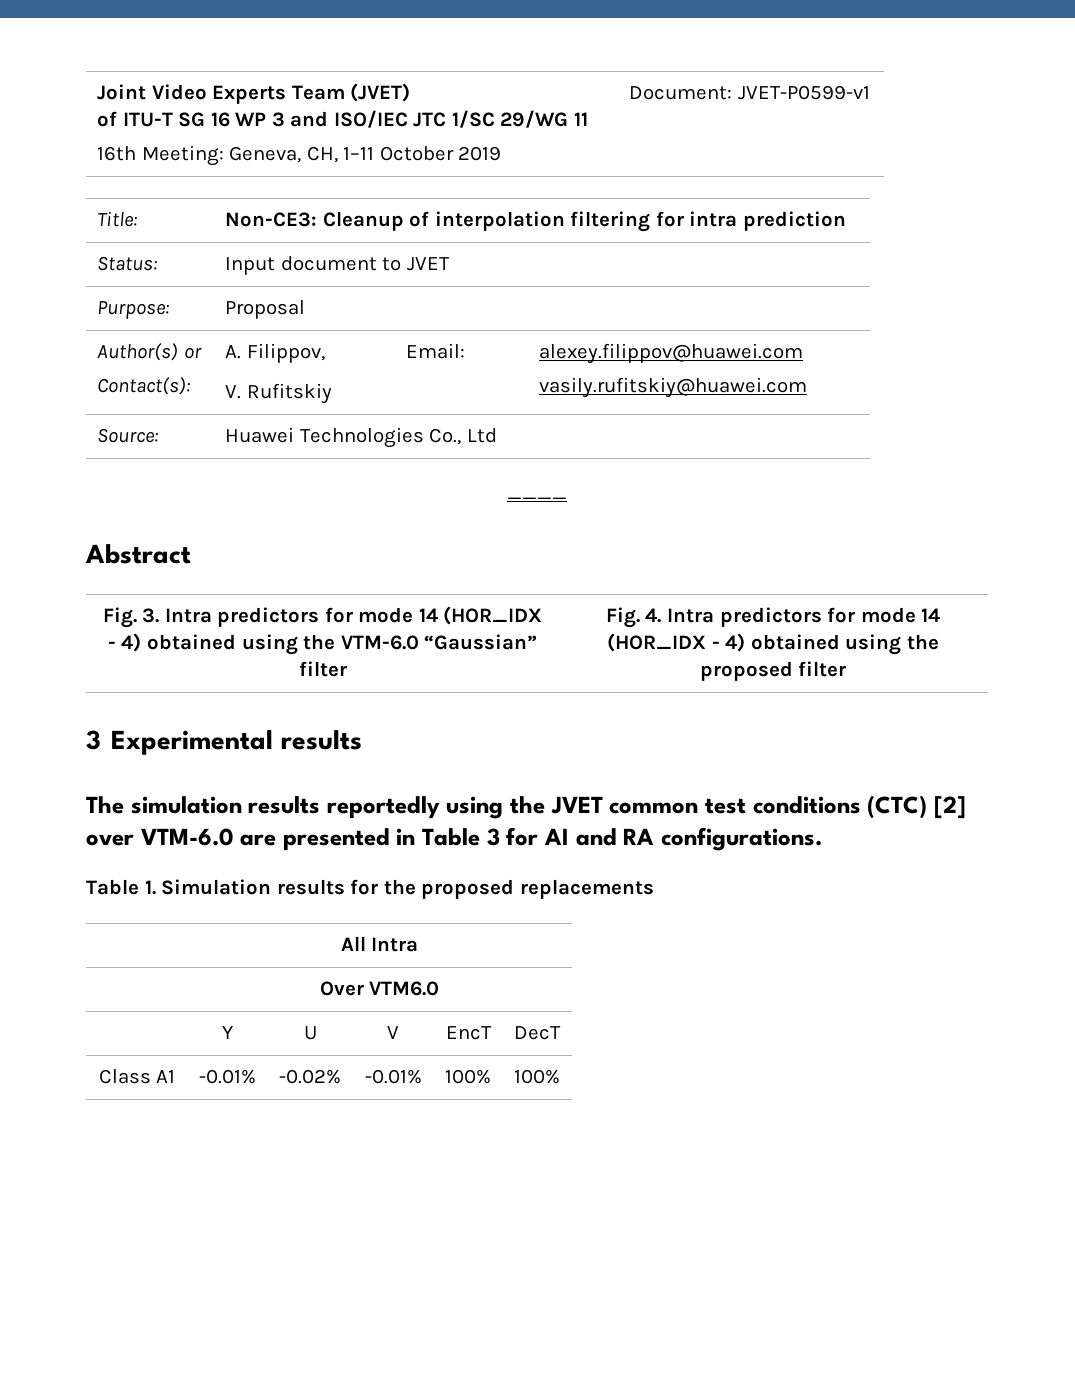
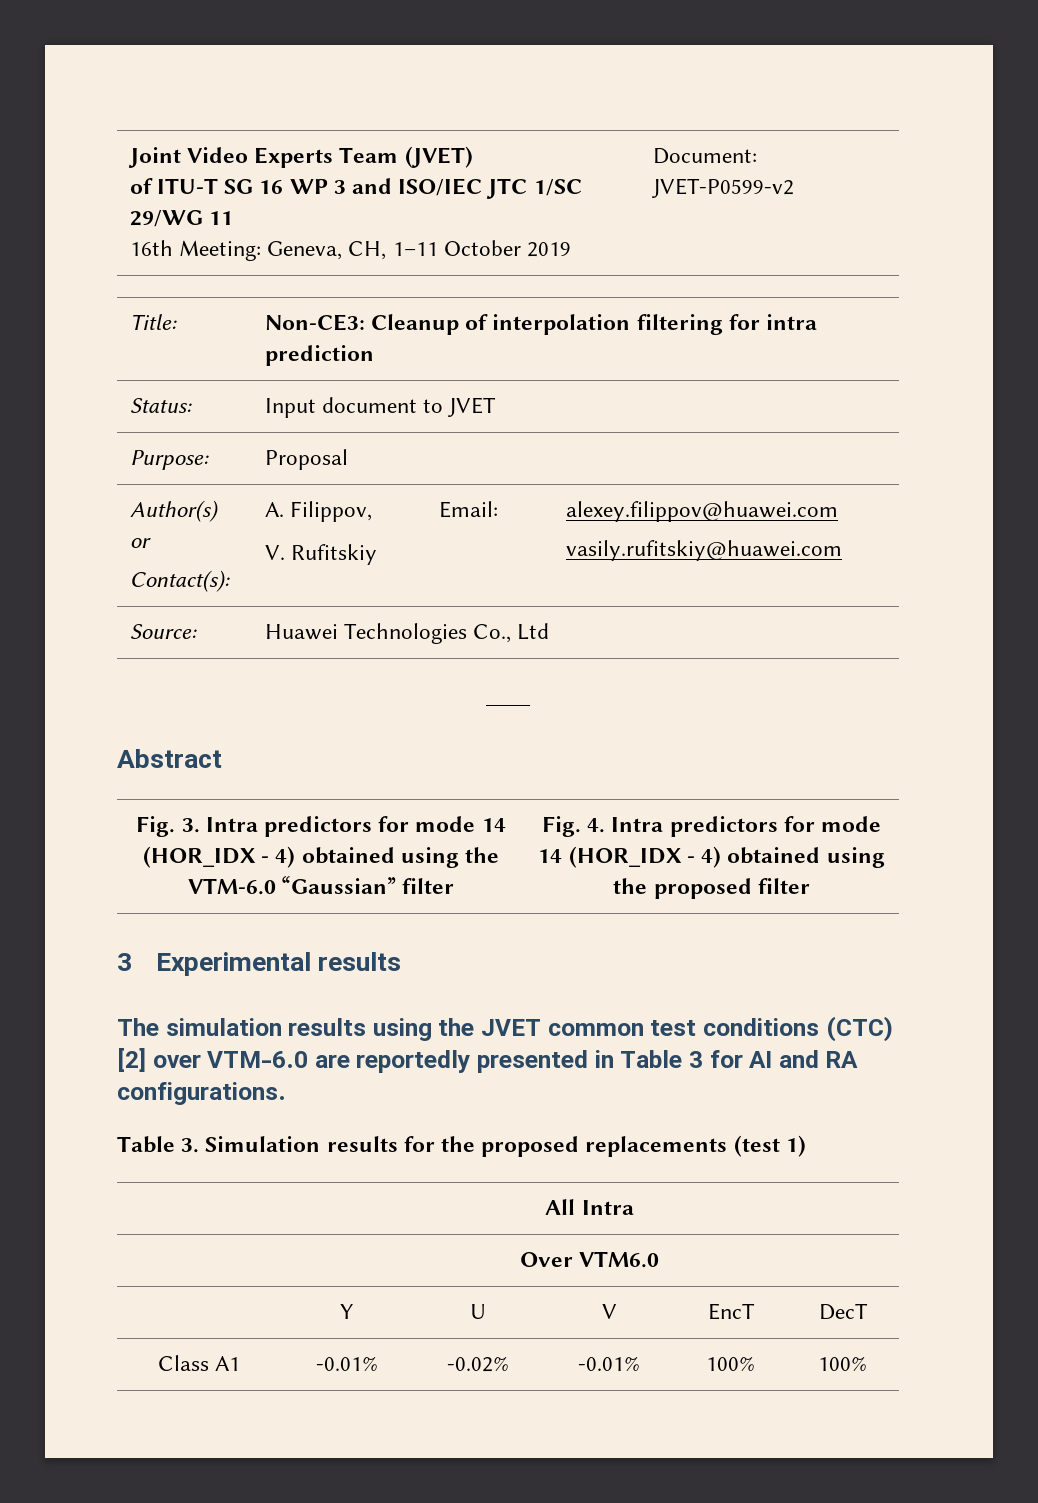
[737,85,870,100] JVET-P0599-v1 -> [651,178,794,198] JVET-P0599-v2
[326,796,440,819] reportedly -> (367, 1027) none
(277, 840) none -> [356,1050,471,1073] reportedly
[144,880,156,895] 1. -> [181,1138,200,1153] 3.
(654, 889) none -> [733,1135,806,1157] (test 1)

